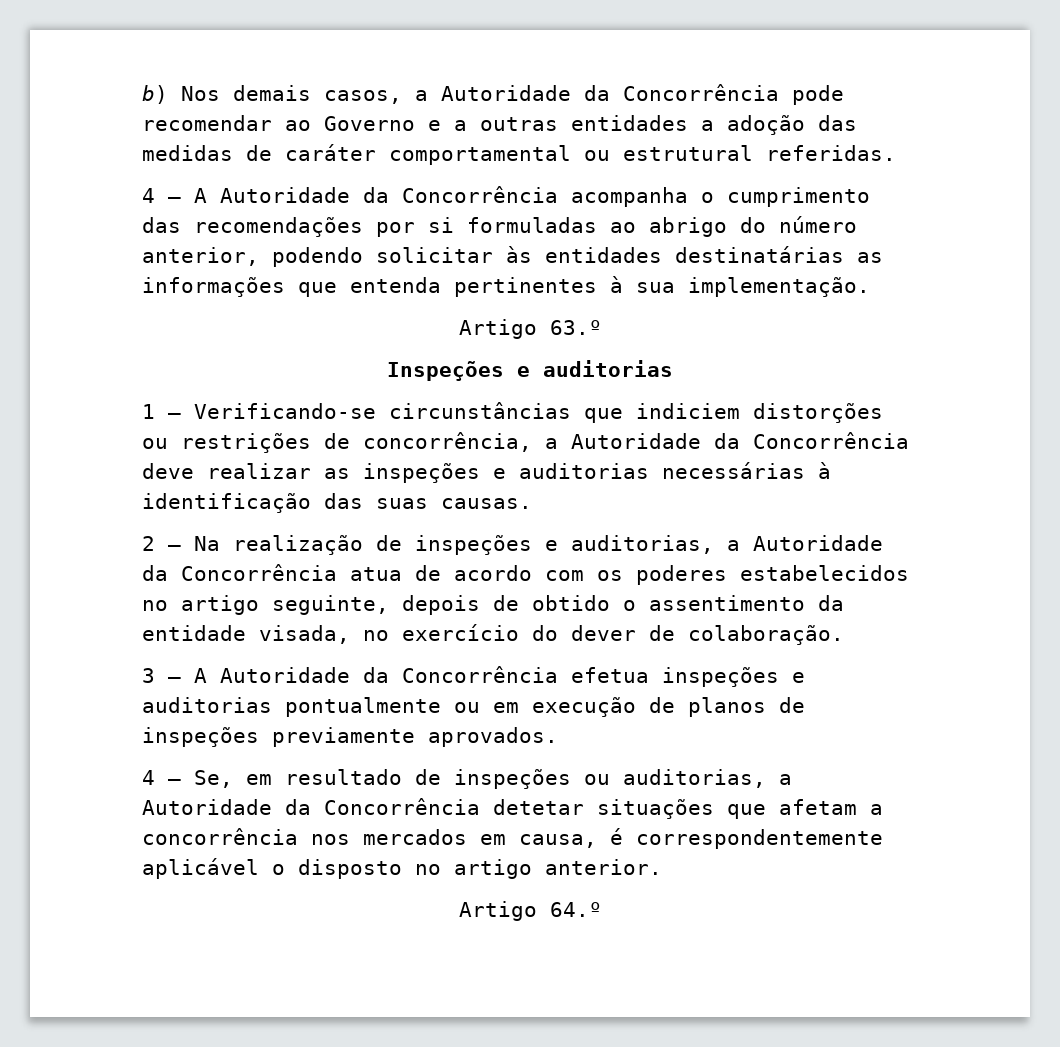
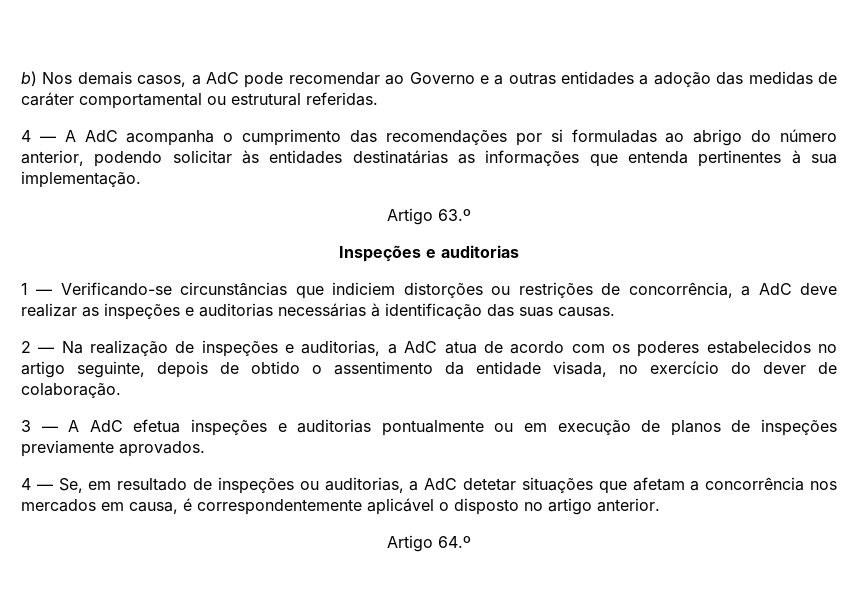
[441,84,779,101] Autoridade da Concorrência -> [205,72,239,84] AdC
[220,186,558,203] Autoridade da Concorrência -> [84,130,118,142] AdC
[571,432,909,449] Autoridade da Concorrência -> [758,283,792,295] AdC
[753,535,883,551] [142,564,337,581] Autoridade da Concorrência -> [404,341,438,353] AdC
[220,666,558,683] Autoridade da Concorrência -> [89,420,123,432] AdC
[142,798,480,815] Autoridade da Concorrência -> [424,478,458,490] AdC

